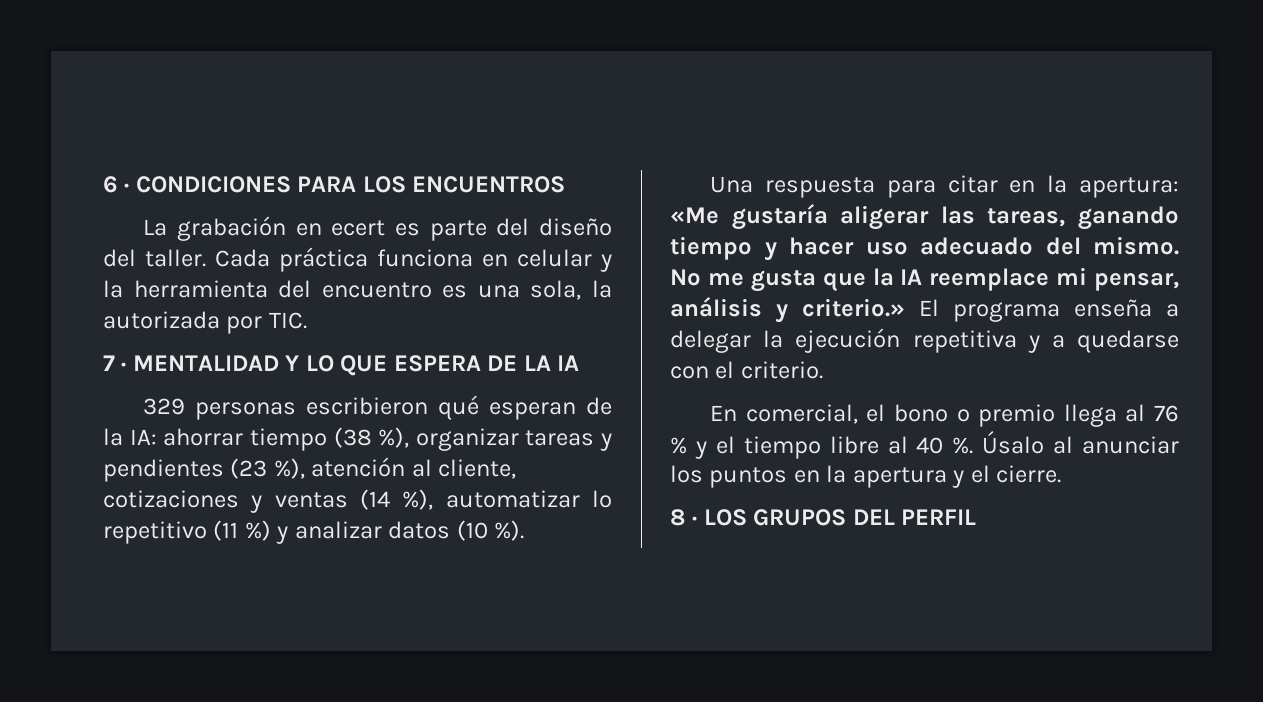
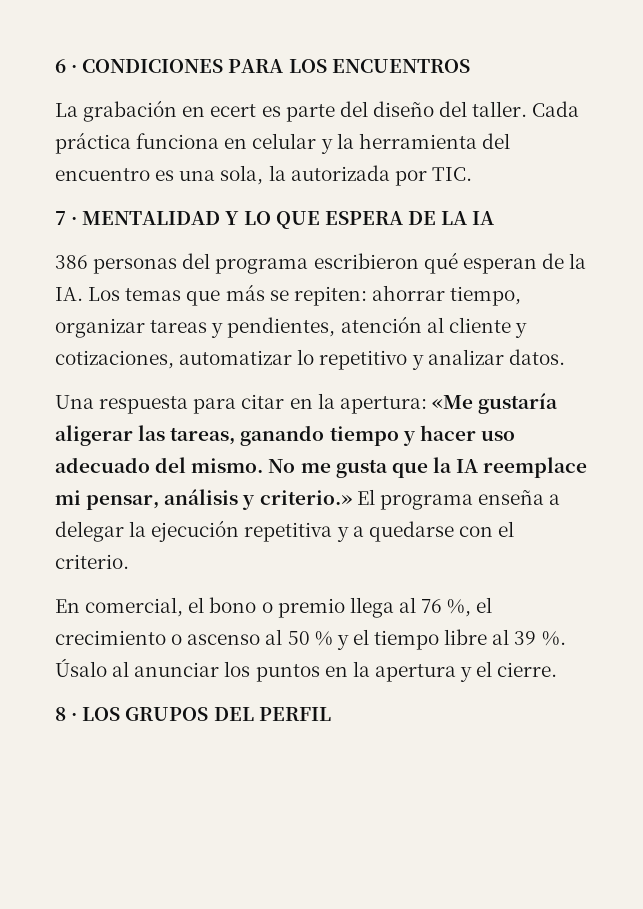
[143,398,297,420] 329 personas -> [55,253,309,274] 386 personas del programa
[129,427,612,451] [103,457,517,482] [103,489,612,513] [103,520,525,544] IA: ahorrar tiempo (38 %), organizar tareas y pendientes (23 %), atención al cliente, cotizaciones y ventas (14 %), automatizar lo repetitivo (11 %) y analizar datos (10 %). -> [55,284,522,306] [55,316,527,338] [55,349,565,370] IA. Los temas que más se repiten: ahorrar tiempo, organizar tareas y pendientes, atención al cliente y cotizaciones, automatizar lo repetitivo y analizar datos.
(1179, 413) none -> [447,597,493,617] [55,629,310,645] %, el crecimiento o ascenso al 50
[916,437,944,454] 40 -> [514,631,537,645] 39

